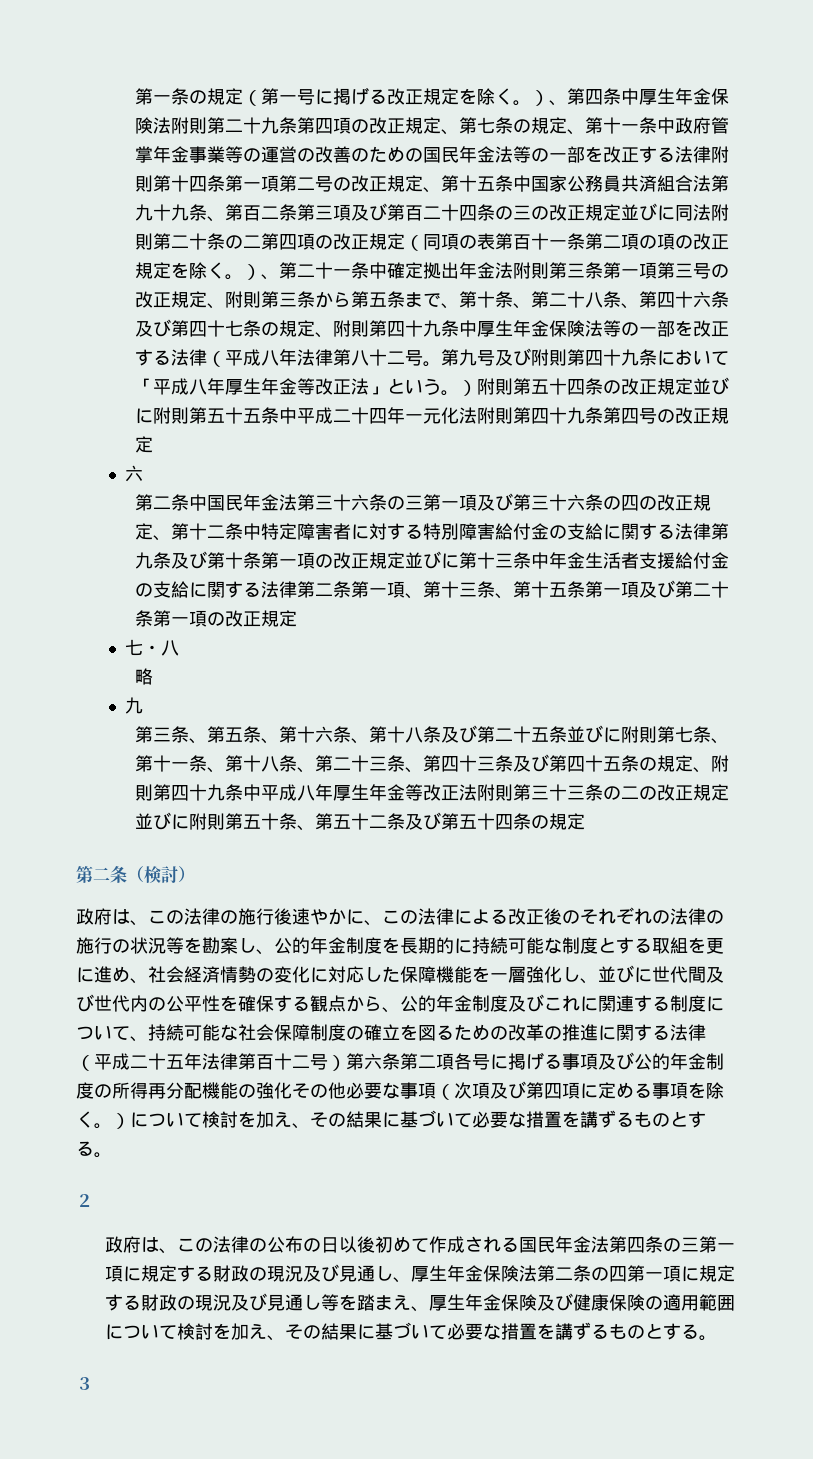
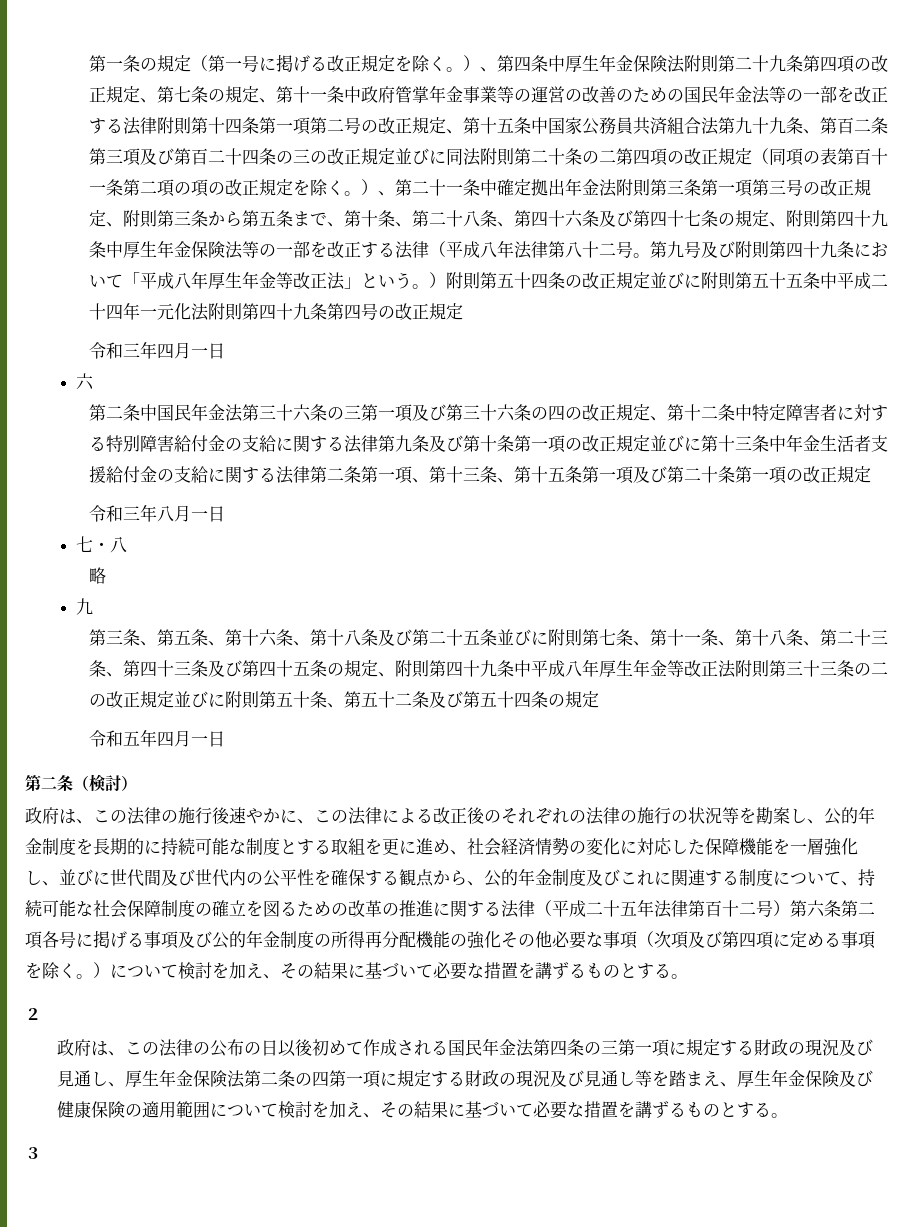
(153, 444) none -> [89,341,226,359] // 令和三年四月一日
(297, 618) none -> [89,504,226,522] // 令和三年八月一日
(585, 821) none -> [89,729,226,747] // 令和五年四月一日

